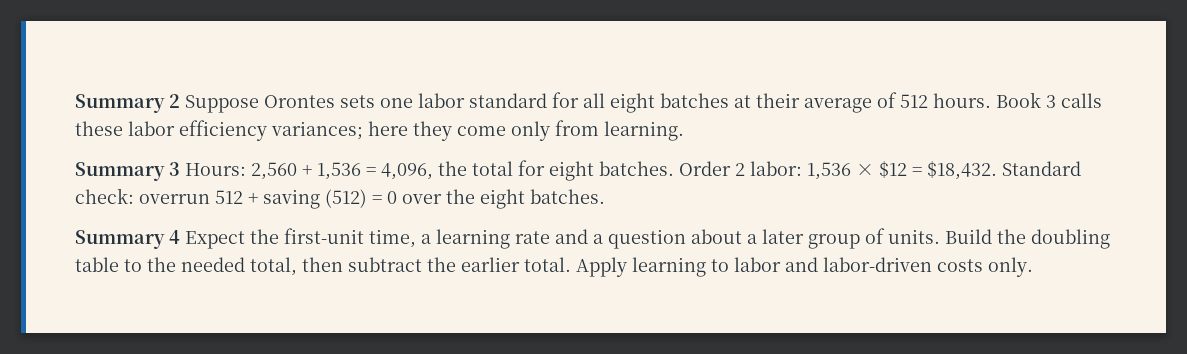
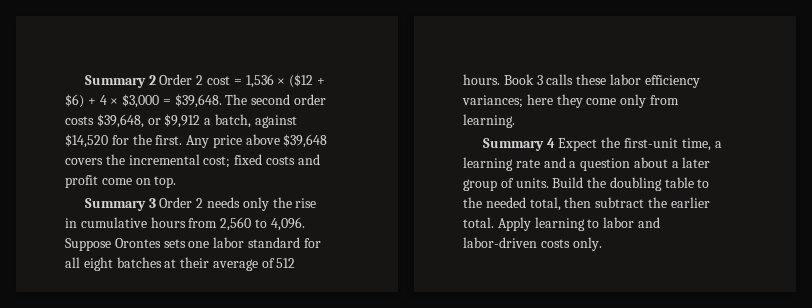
(180, 101) none -> [159,74,325,88] [65,94,327,108] [65,114,297,128] [65,134,328,148] [65,154,320,168] [65,175,177,188] [84,197,317,211] [65,217,305,231] Order 2 cost = 1,536 × ($12 + $6) + 4 × $3,000 = $39,648. The second order costs $39,648, or $9,912 a batch, against $14,520 for the first. Any price above $39,648 covers the incremental cost; fixed costs and profit come on top. // Summary 3 Order 2 needs only the rise in cumulative hours from 2,560 to 4,096.
[75,160,1081,181] [75,188,605,209] // Summary 3 Hours: 2,560 + 1,536 = 4,096, the total for eight batches. Order 2 labor: 1,536 × $12 = $18,432. Standard check: overrun 512 + saving (512) = 0 over the eight batches. -> (515, 121) none

